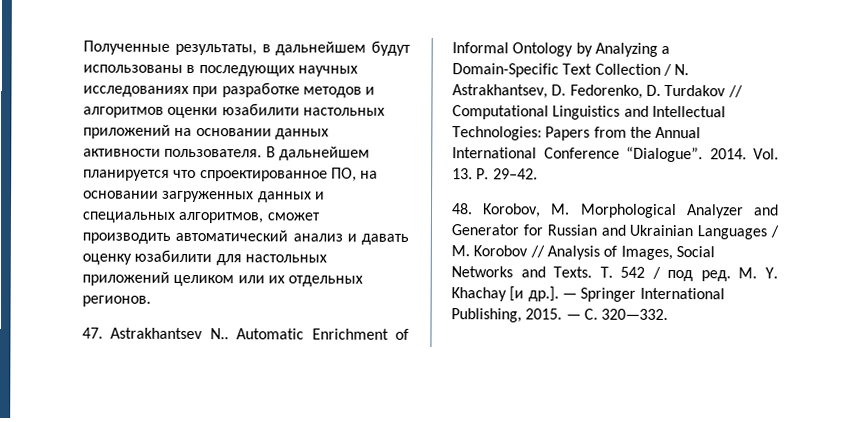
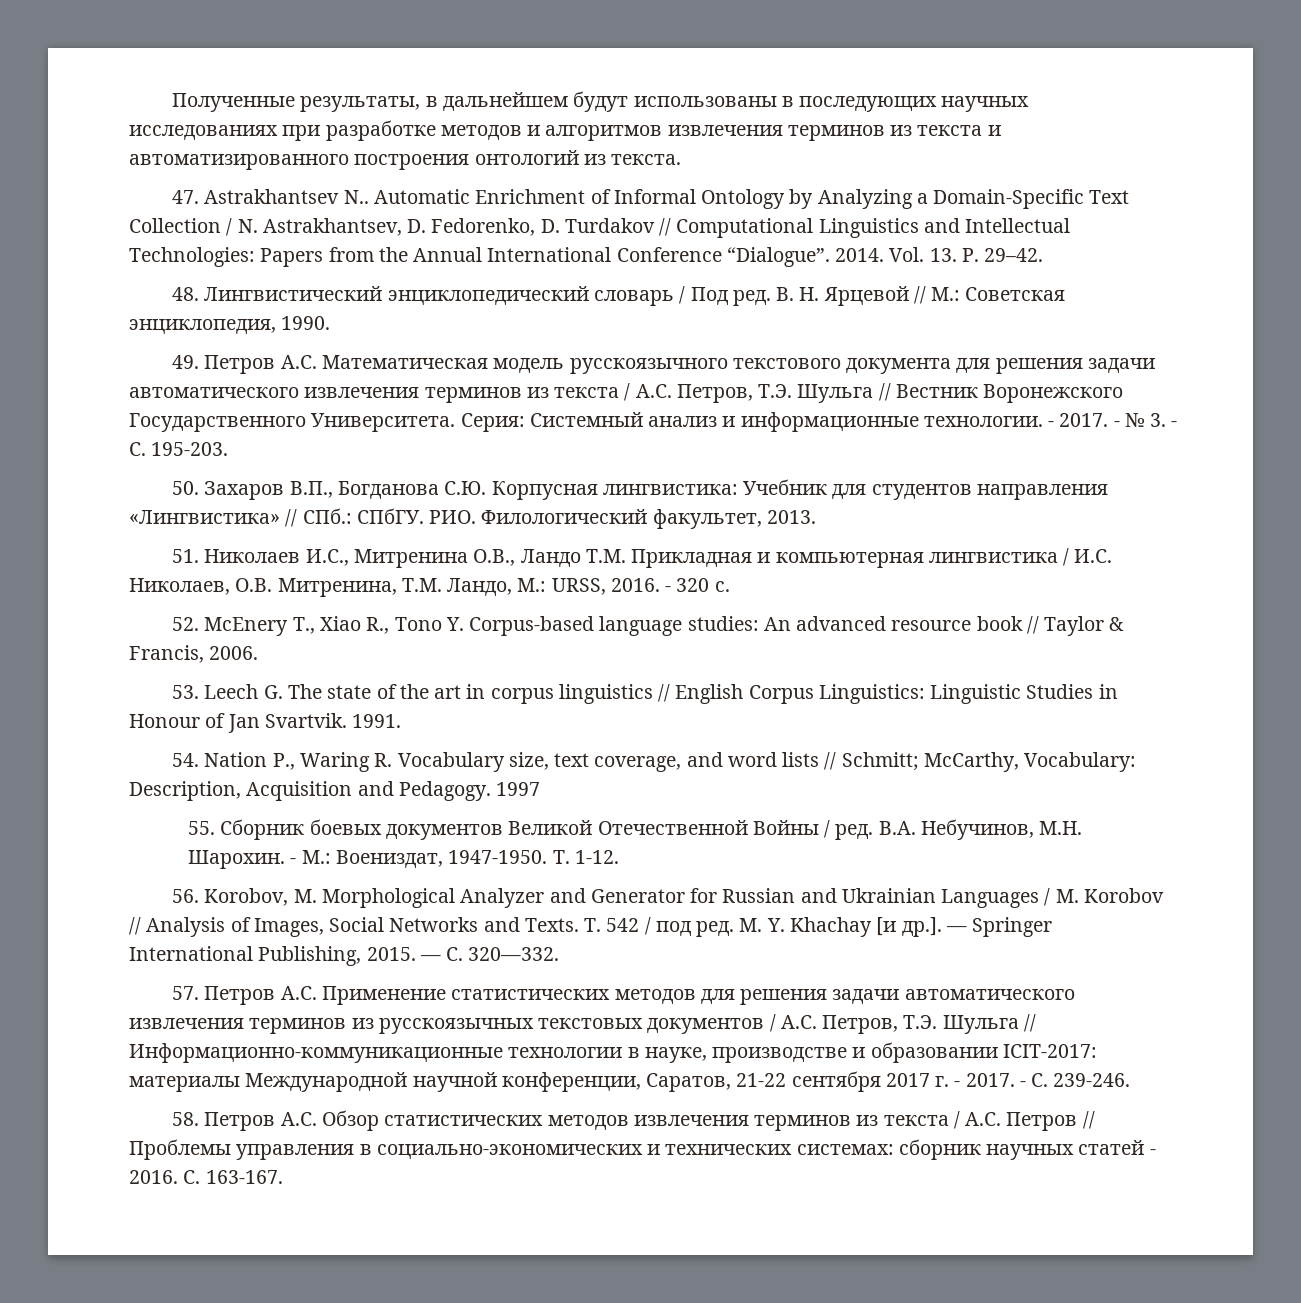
[167,103,385,119] [83,124,329,140] [83,146,370,161] [83,167,379,182] [83,190,325,203] [82,211,320,224] [82,229,409,245] [82,249,327,266] [82,271,364,287] [82,295,151,307] оценки юзабилити настольных приложений на основании данных активности пользователя. В дальнейшем планируется что спроектированное ПО, на основании загруженных данных и специальных алгоритмов, сможет производить автоматический анализ и давать оценку юзабилити для настольных приложений целиком или их отдельных регионов. -> [667,125,1001,141] [129,150,682,170] извлечения терминов из текста и автоматизированного построения онтологий из текста.
(473, 209) none -> [204,286,1066,306] [129,316,331,334] [172,355,1155,374] [129,383,1124,403] [129,412,1178,432] [129,442,229,456] [172,479,1108,500] [129,508,816,529] [172,548,1113,568] [129,578,730,597] [172,616,1125,636] [129,645,259,663] [172,684,1118,704] [129,713,402,733] [172,752,1137,772] [129,781,541,801] [188,819,1083,840] [188,850,619,869] [172,889,200,903] Лингвистический энциклопедический словарь / Под ред. В. Н. Ярцевой // М.: Советская энциклопедия, 1990. // 49. Петров А.С. Математическая модель русскоязычного текстового документа для решения задачи автоматического извлечения терминов из текста / А.С. Петров, Т.Э. Шульга // Вестник Воронежского Государственного Университета. Серия: Системный анализ и информационные технологии. - 2017. - № 3. - С. 195-203. // 50. Захаров В.П., Богданова С.Ю. Корпусная лингвистика: Учебник для студентов направления «Лингвистика» // СПб.: СПбГУ. РИО. Филологический факультет, 2013. // 51. Николаев И.С., Митренина О.В., Ландо Т.М. Прикладная и компьютерная лингвистика / И.С. Николаев, О.В. Митренина, Т.М. Ландо, М.: URSS, 2016. - 320 с. // 52. McEnery T., Xiao R., Tono Y. Corpus-based language studies: An advanced resource book // Taylor & Francis, 2006. // 53. Leech G. The state of the art in corpus linguistics // English Corpus Linguistics: Linguistic Studies in Honour of Jan Svartvik. 1991. // 54. Nation P., Waring R. Vocabulary size, text coverage, and word lists // Schmitt; McCarthy, Vocabulary: Description, Acquisition and Pedagogy. 1997 // 55. Cборник боевых документов Великой Отечественной Войны / ред. В.А. Небучинов, М.Н. Шарохин. - М.: Воениздат, 1947-1950. Т. 1-12. // 56.
(669, 314) none -> [172,986,1075,1005] [129,1014,1036,1034] [129,1042,1097,1063] [129,1071,1131,1092] [172,1110,1095,1131] [129,1139,1156,1160] [129,1170,283,1184] // 57. Петров А.С. Применение статистических методов для решения задачи автоматического извлечения терминов из русскоязычных текстовых документов / А.С. Петров, Т.Э. Шульга // Информационно-коммуникационные технологии в науке, производстве и образовании ICIT-2017: материалы Международной научной конференции, Саратов, 21-22 сентября 2017 г. - 2017. - С. 239-246. // 58. Петров А.С. Обзор статистических методов извлечения терминов из текста / А.С. Петров // Проблемы управления в социально-экономических и технических системах: сборник научных статей - 2016. С. 163-167.

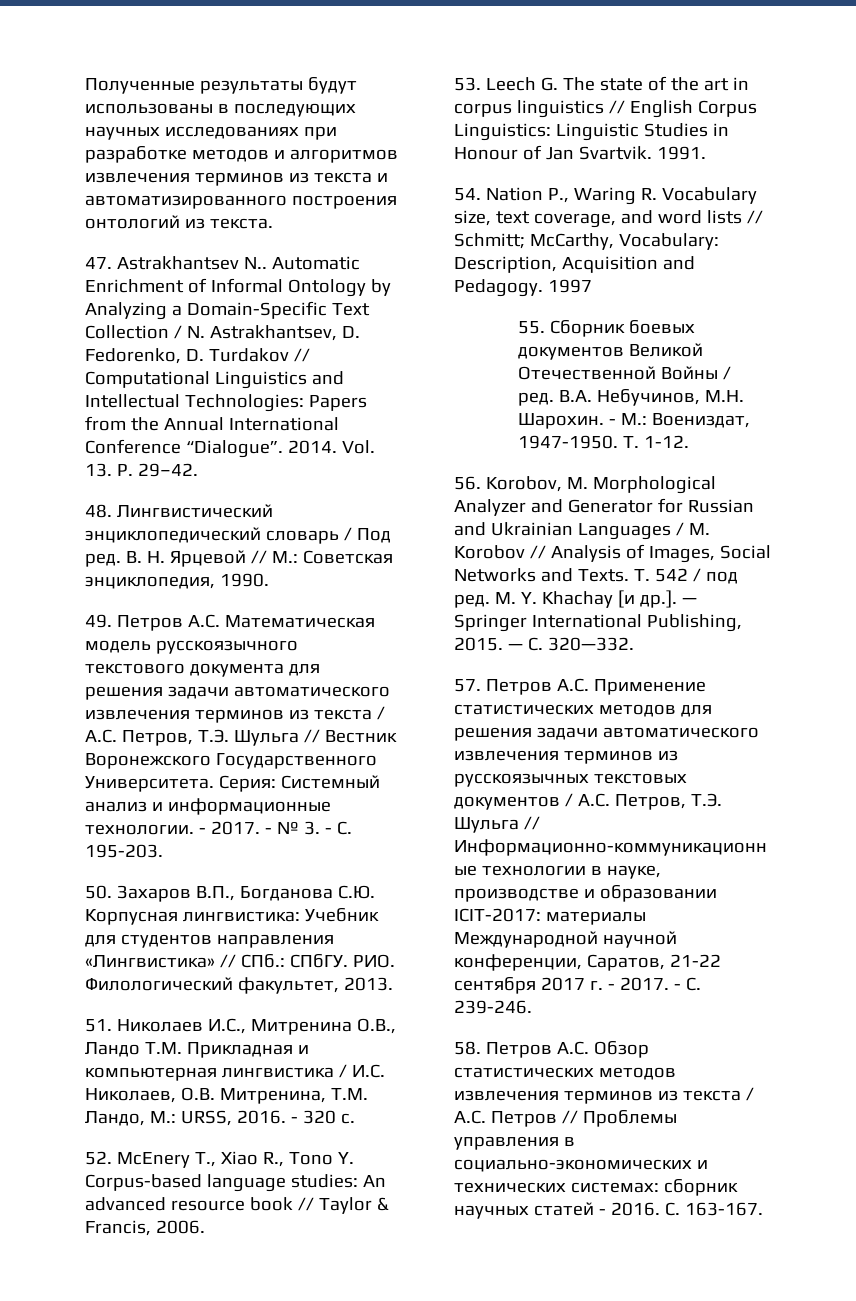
[300,92,569,112] результаты, в дальнейшем -> [199,80,303,94] результаты

